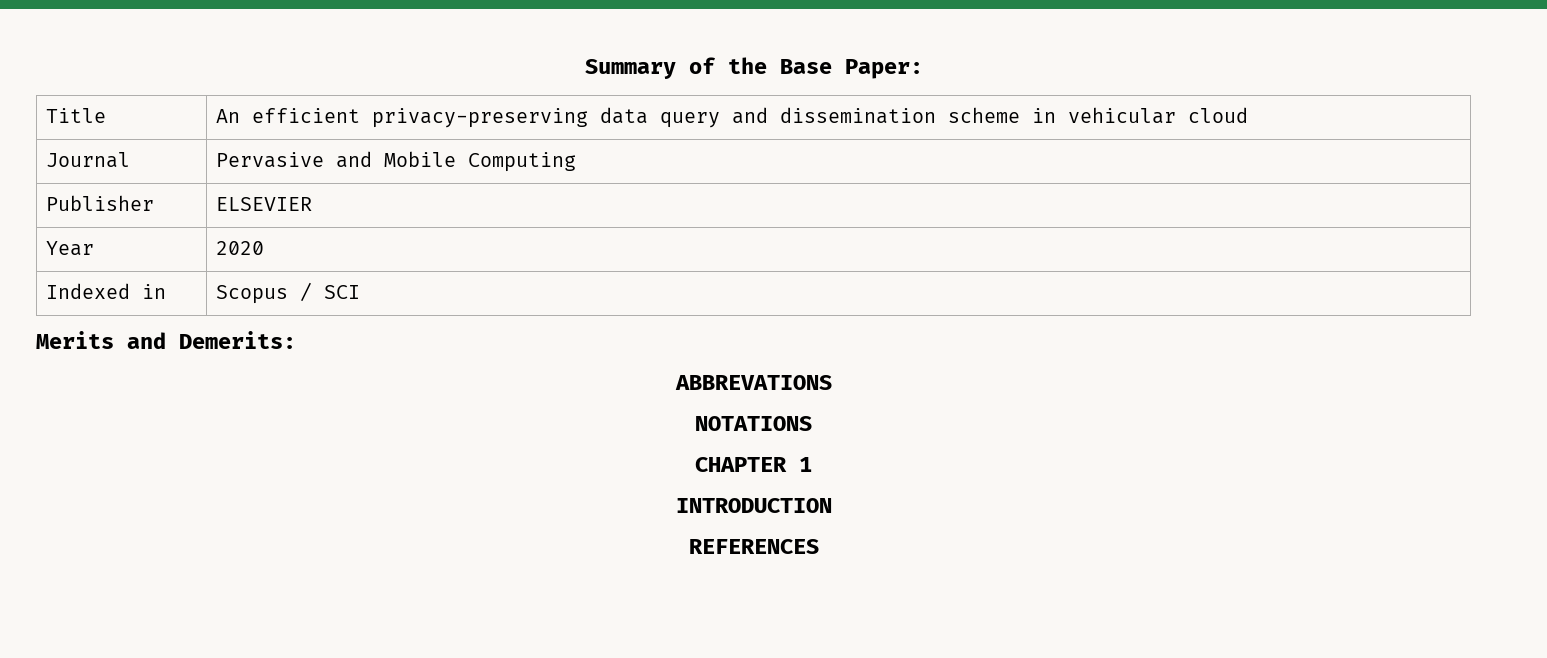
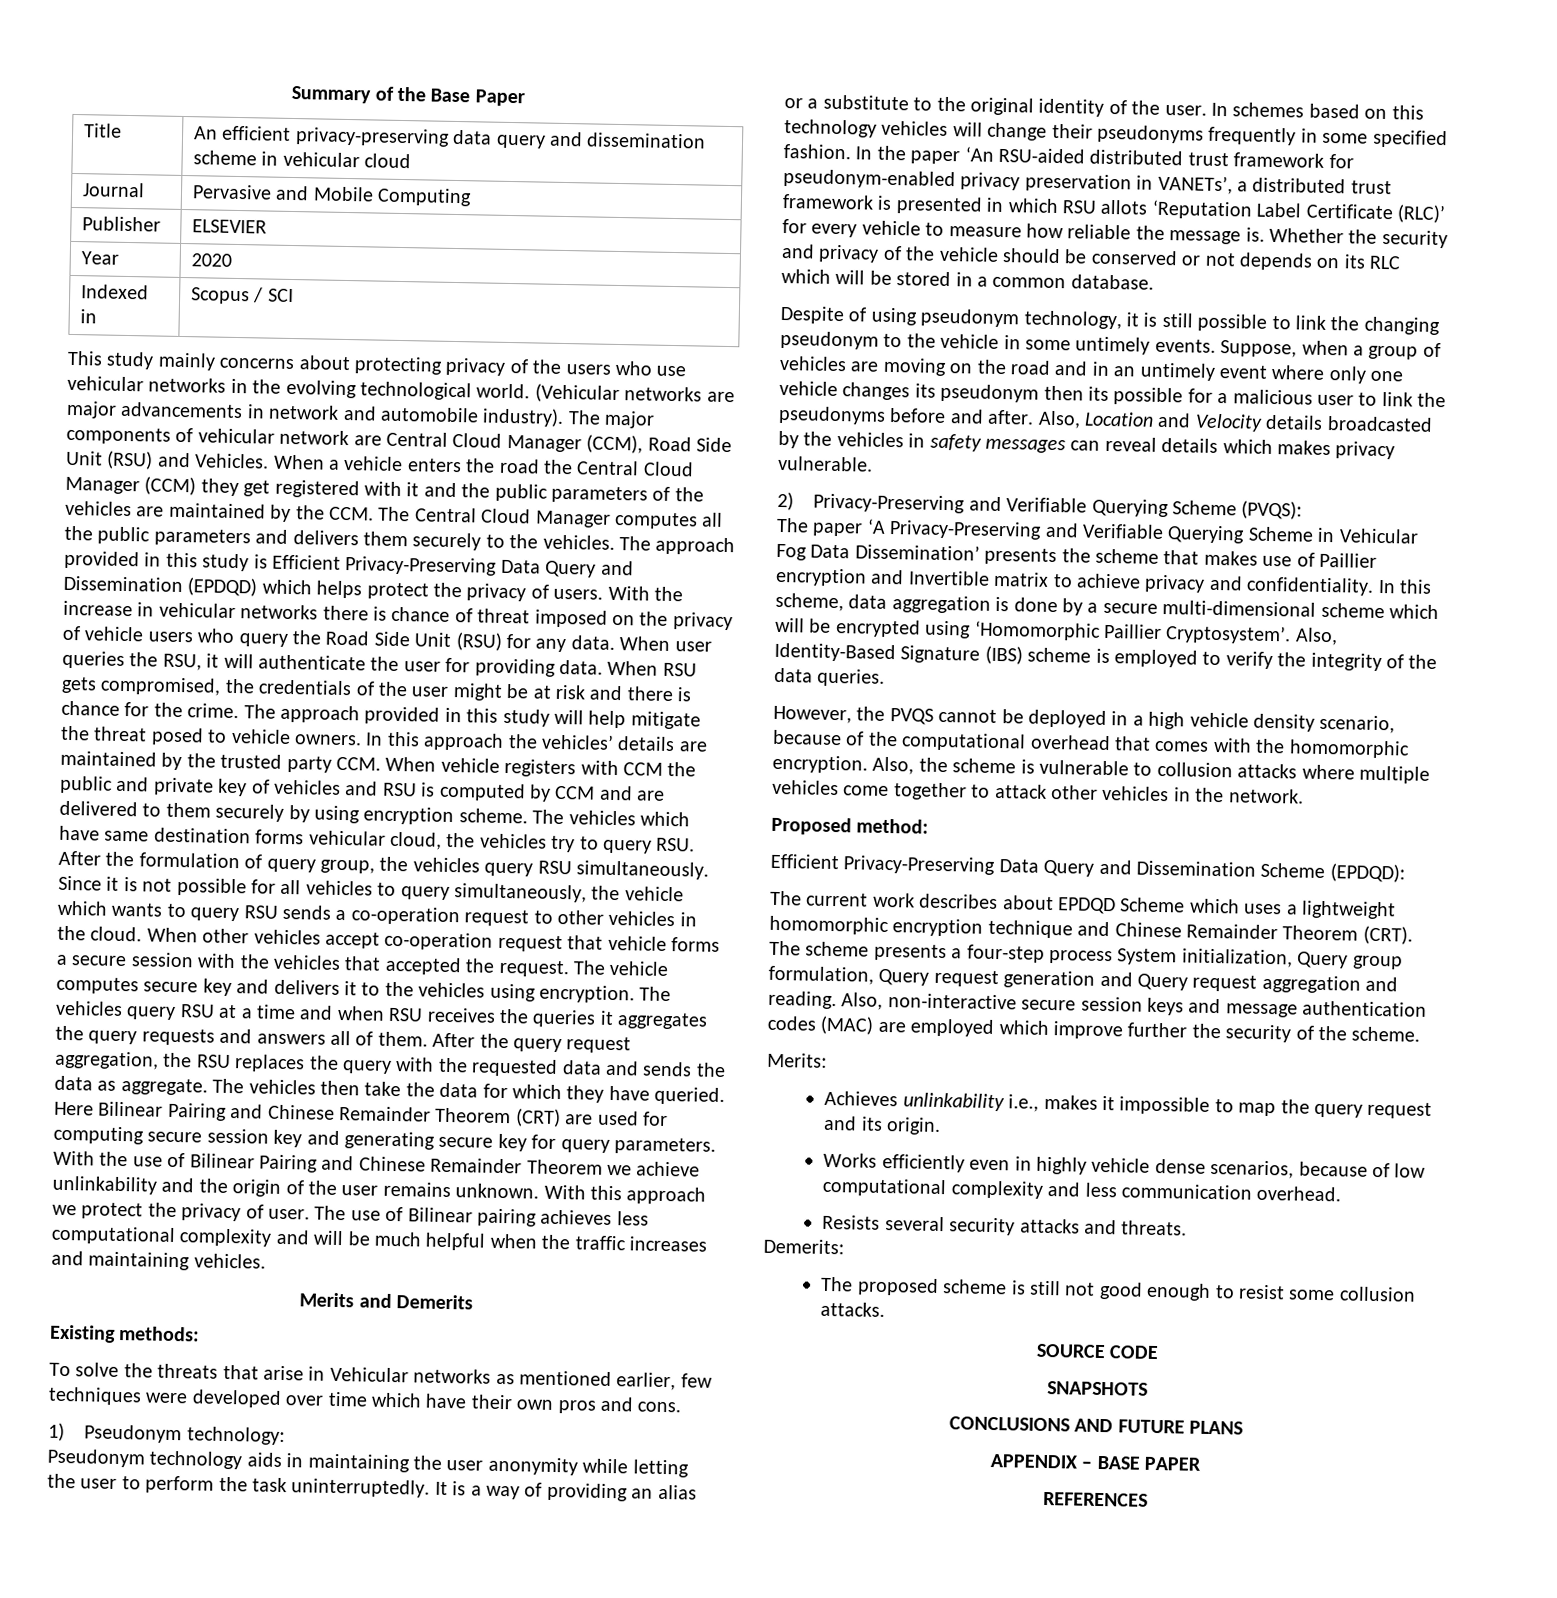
[844,59,923,79] Paper: -> [474,89,525,107] Paper
[36,331,296,349] [674,375,832,390] [695,416,812,431] [695,457,812,472] [675,498,832,513] Merits and Demerits: // ABBREVATIONS // NOTATIONS // CHAPTER 1 // INTRODUCTION -> [67,350,687,377] [67,375,735,404] [66,400,656,429] [66,426,732,454] [66,450,694,477] [65,476,704,504] [65,500,724,530] [64,525,736,556] [64,550,634,578] [63,575,683,602] [63,600,733,631] [62,625,712,653] [62,650,697,677] [61,676,693,702] [61,700,701,730] [60,725,708,752] [60,750,697,778] [59,775,666,802] [59,800,690,827] [59,825,696,854] [58,850,709,880] [58,875,684,903] [57,900,697,927] [57,925,720,953] [56,952,669,978] [56,976,672,1004] [55,1000,709,1030] [55,1025,632,1054] [54,1050,726,1078] [54,1075,726,1106] [54,1101,668,1128] [53,1125,716,1155] [53,1150,701,1177] [52,1175,707,1205] [52,1202,649,1227] [51,1225,707,1252] [51,1250,266,1271] [299,1292,473,1310] [49,1324,201,1343] [49,1362,713,1391] [48,1386,682,1414] [48,1422,285,1446] [47,1448,689,1478] [47,1473,697,1502] [784,94,1424,120] [784,118,1448,149] [783,143,1354,169] [783,168,1392,195] [782,193,1445,224] [782,218,1448,249] [781,243,1402,271] [781,268,1154,290] [780,305,1440,336] [780,330,1441,360] [779,355,1404,384] [779,380,1447,408] [778,405,1433,432] [778,430,1396,460] [778,455,873,472] [777,491,1303,520] [776,517,1419,544] [776,543,1377,568] [775,567,1432,596] [775,592,1439,620] [775,617,1338,646] [774,642,1438,672] [774,667,886,687] [773,705,1396,734] [773,729,1410,759] [772,754,1430,784] [772,779,1304,804] [771,816,930,836] [770,853,1405,883] [770,890,1396,920] [769,915,1413,945] [769,940,1403,970] [768,965,1399,994] [768,990,1428,1018] [767,1015,1421,1043] [767,1052,827,1068] [824,1090,1433,1120] [823,1115,942,1136] [823,1152,1427,1179] [822,1177,1342,1202] [822,1214,1188,1236] [763,1238,844,1255] [820,1276,1416,1302] [820,1301,886,1318] [1035,1343,1160,1360] [1046,1381,1148,1396] [948,1416,1244,1435] [989,1453,1202,1471] This study mainly concerns about protecting privacy of the users who use vehicular networks in the evolving technological world. (Vehicular networks are major advancements in network and automobile industry). The major components of vehicular network are Central Cloud Manager (CCM), Road Side Unit (RSU) and Vehicles. When a vehicle enters the road the Central Cloud Manager (CCM) they get registered with it and the public parameters of the vehicles are maintained by the CCM. The Central Cloud Manager computes all the public parameters and delivers them securely to the vehicles. The approach provided in this study is Efficient Privacy-Preserving Data Query and Dissemination (EPDQD) which helps protect the privacy of users. With the increase in vehicular networks there is chance of threat imposed on the privacy of vehicle users who query the Road Side Unit (RSU) for any data. When user queries the RSU, it will authenticate the user for providing data. When RSU gets compromised, the credentials of the user might be at risk and there is chance for the crime. The approach provided in this study will help mitigate the threat posed to vehicle owners. In this approach the vehicles’ details are maintained by the trusted party CCM. When vehicle registers with CCM the public and private key of vehicles and RSU is computed by CCM and are delivered to them securely by using encryption scheme. The vehicles which have same destination forms vehicular cloud, the vehicles try to query RSU. After the formulation of query group, the vehicles query RSU simultaneously. Since it is not possible for all vehicles to query simultaneously, the vehicle which wants to query RSU sends a co-operation request to other vehicles in the cloud. When other vehicles accept co-operation request that vehicle forms a secure session with the vehicles that accepted the request. The vehicle computes secure key and delivers it to the vehicles using encryption. The vehicles query RSU at a time and when RSU receives the queries it aggregates the query requests and answers all of them. After the query request aggregation, the RSU replaces the query with the requested data and sends the data as aggregate. The vehicles then take the data for which they have queried. Here Bilinear Pairing and Chinese Remainder Theorem (CRT) are used for computing secure session key and generating secure key for query parameters. With the use of Bilinear Pairing and Chinese Remainder Theorem we achieve unlinkability and the origin of the user remains unknown. With this approach we protect the privacy of user. The use of Bilinear pairing achieves less computational complexity and will be much helpful when the traffic increases and maintaining vehicles. // Merits and Demerits // Existing methods: // To solve the threats that arise in Vehicular networks as mentioned earlier, few techniques were developed over time which have their own pros and cons. // 1) Pseudonym technology: // Pseudonym technology aids in maintaining the user anonymity while letting the user to perform the task uninterruptedly. It is a way of providing an alias or a substitute to the original identity of the user. In schemes based on this technology vehicles will change their pseudonyms frequently in some specified fashion. In the paper ‘An RSU-aided distributed trust framework for pseudonym-enabled privacy preservation in VANETs’, a distributed trust framework is presented in which RSU allots ‘Reputation Label Certificate (RLC)’ for every vehicle to measure how reliable the message is. Whether the security and privacy of the vehicle should be conserved or not depends on its RLC which will be stored in a common database. // Despite of using pseudonym technology, it is still possible to link the changing pseudonym to the vehicle in some untimely events. Suppose, when a group of vehicles are moving on the road and in an untimely event where only one vehicle changes its pseudonym then its possible for a malicious user to link the pseudonyms before and after. Also, Location and Velocity details broadcasted by the vehicles in safety messages can reveal details which makes privacy vulnerable. // 2) Privacy-Preserving and Verifiable Querying Scheme (PVQS): // The paper ‘A Privacy-Preserving and Verifiable Querying Scheme in Vehicular Fog Data Dissemination’ presents the scheme that makes use of Paillier encryption and Invertible matrix to achieve privacy and confidentiality. In this scheme, data aggregation is done by a secure multi-dimensional scheme which will be encrypted using ‘Homomorphic Paillier Cryptosystem’. Also, Identity-Based Signature (IBS) scheme is employed to verify the integrity of the data queries. // However, the PVQS cannot be deployed in a high vehicle density scenario, because of the computational overhead that comes with the homomorphic encryption. Also, the scheme is vulnerable to collusion attacks where multiple vehicles come together to attack other vehicles in the network. // Proposed method: // Efficient Privacy-Preserving Data Query and Dissemination Scheme (EPDQD): // The current work describes about EPDQD Scheme which uses a lightweight homomorphic encryption technique and Chinese Remainder Theorem (CRT). The scheme presents a four-step process System initialization, Query group formulation, Query request generation and Query request aggregation and reading. Also, non-interactive secure session keys and message authentication codes (MAC) are employed which improve further the security of the scheme. // Merits: // Achieves unlinkability i.e., makes it impossible to map the query request and its origin. // Works efficiently even in highly vehicle dense scenarios, because of low computational complexity and less communication overhead. // Resists several security attacks and threats. // Demerits: // The proposed scheme is still not good enough to resist some collusion attacks. // SOURCE CODE // SNAPSHOTS // CONCLUSIONS AND FUTURE PLANS // APPENDIX – BASE PAPER

